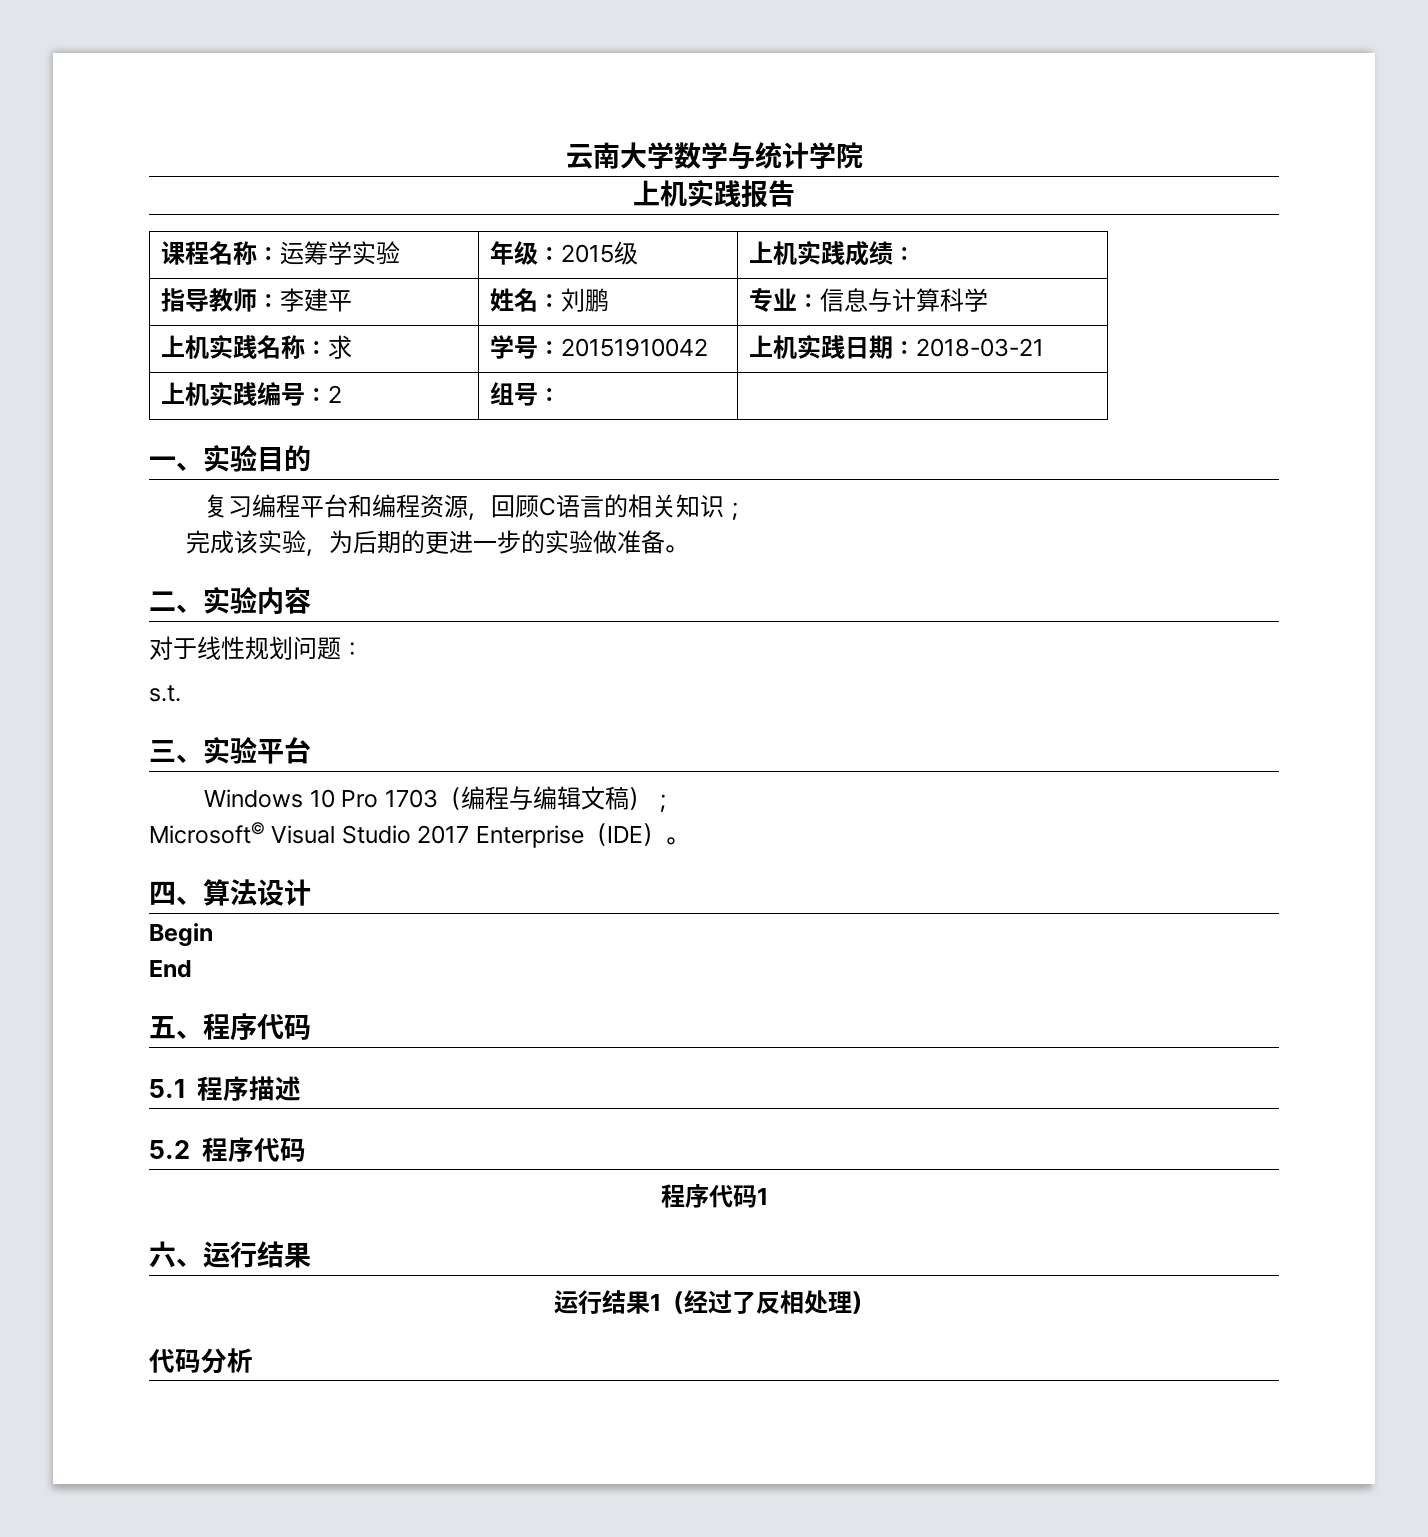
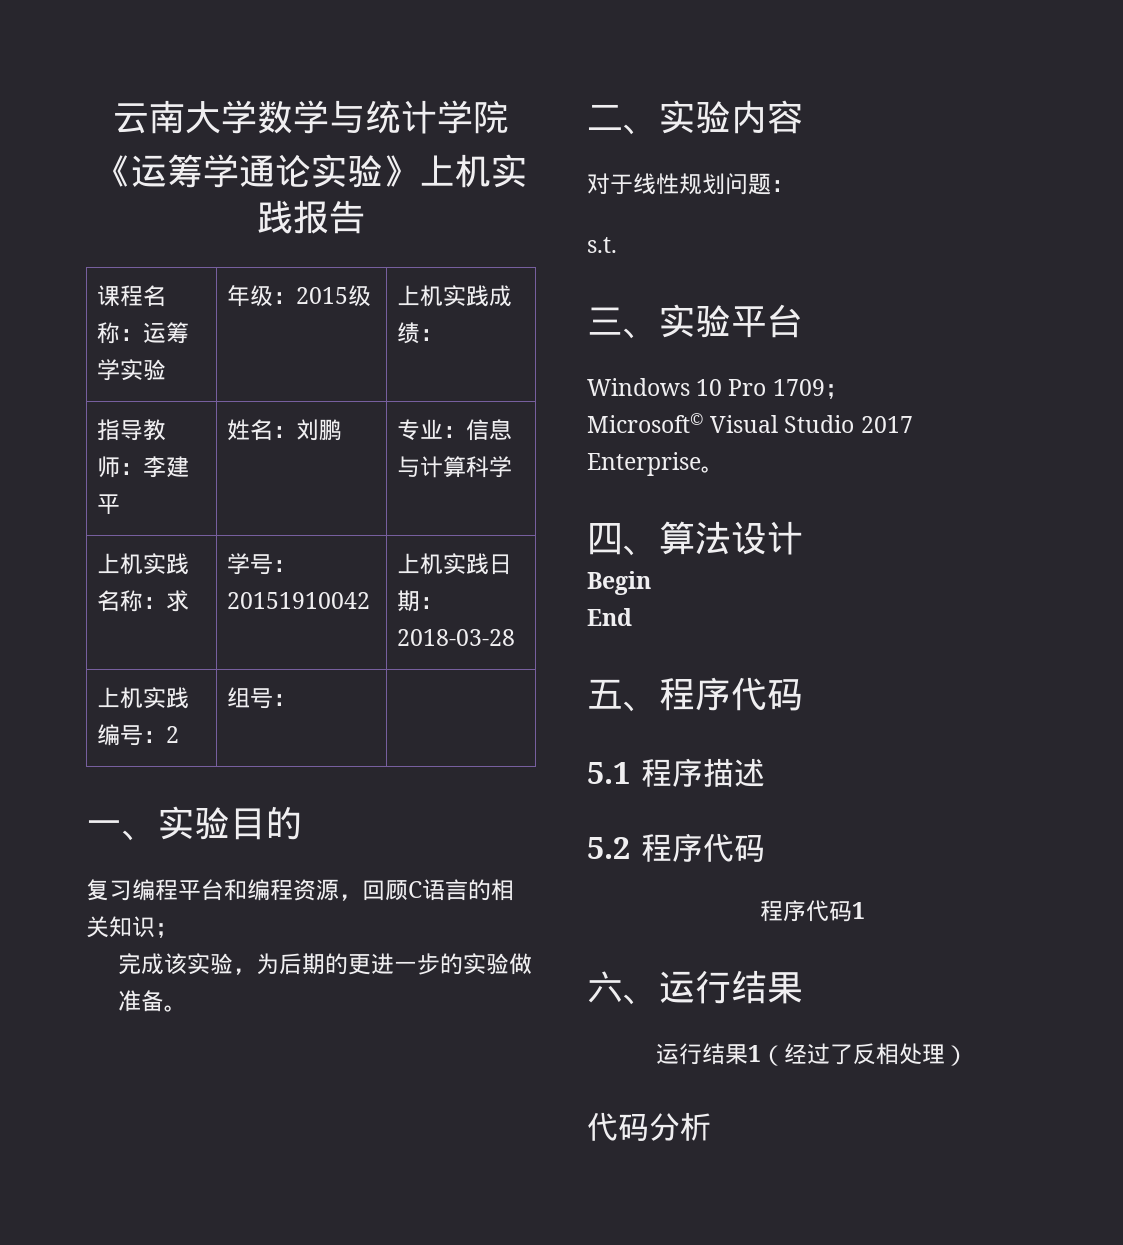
(863, 155) none -> [95,154,419,188] 《运筹学通论实验》
[915,338,1044,357] 2018-03-21 -> [397,629,516,646] 2018-03-28
[384,786,652,810] 1703（编程与编辑文稿） -> [772,379,825,396] 1709
[583,823,666,846] （IDE） -> (701, 464) none

